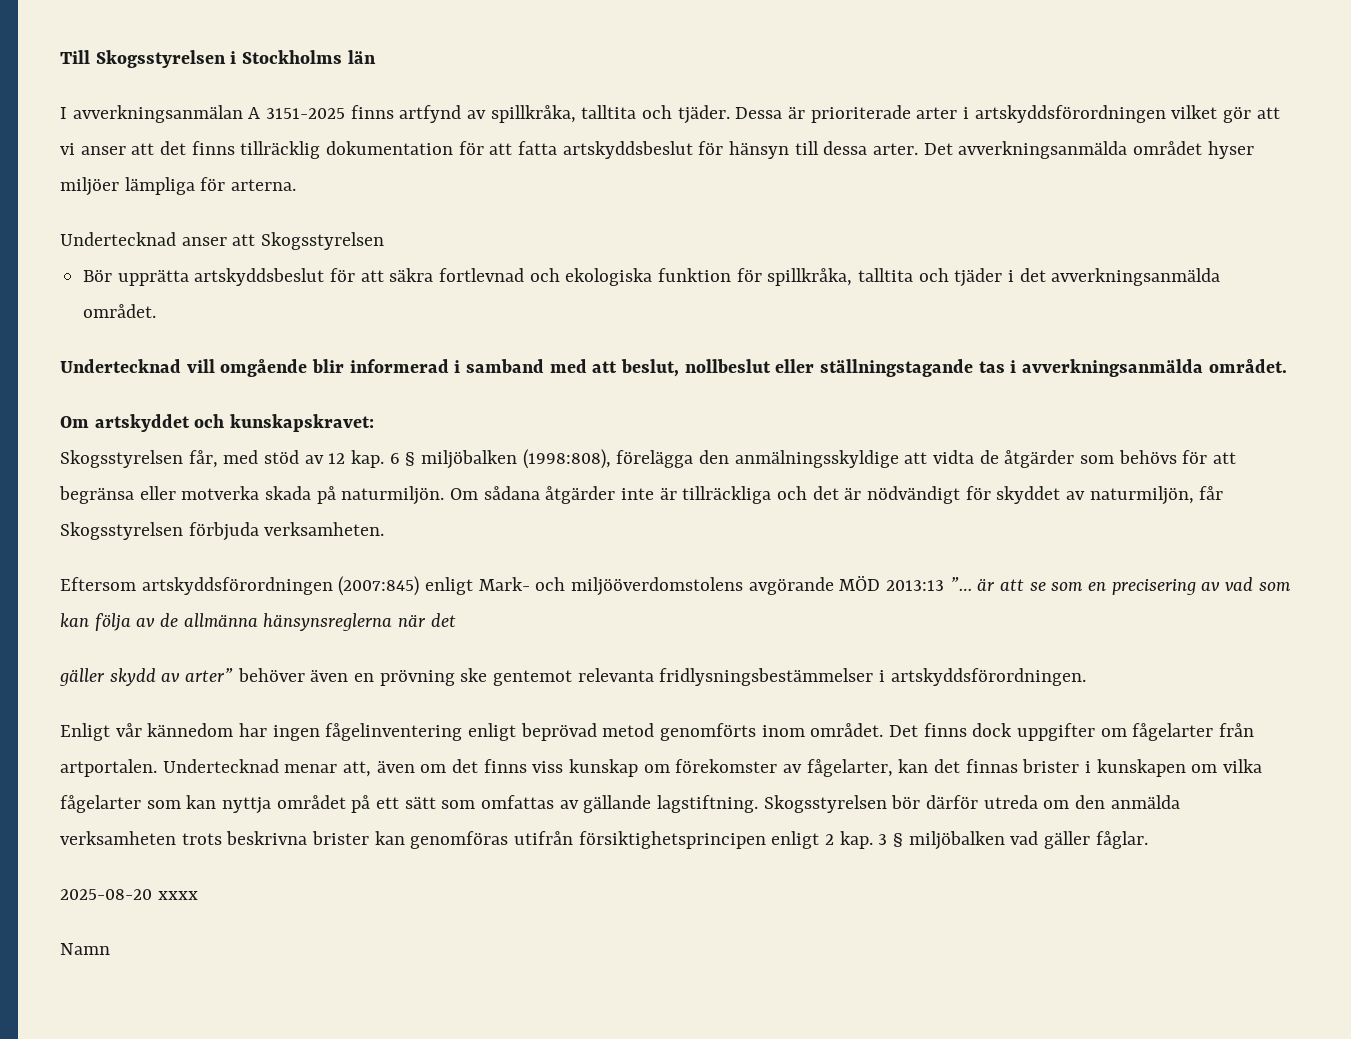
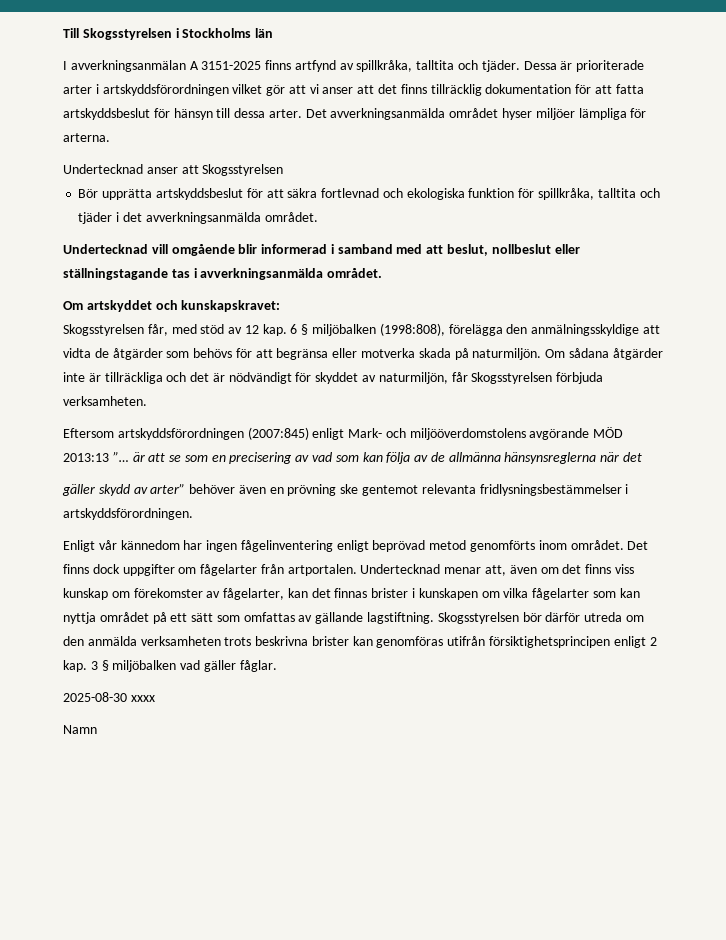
[60,889,152,900] 2025-08-20 -> [63,692,127,702] 2025-08-30

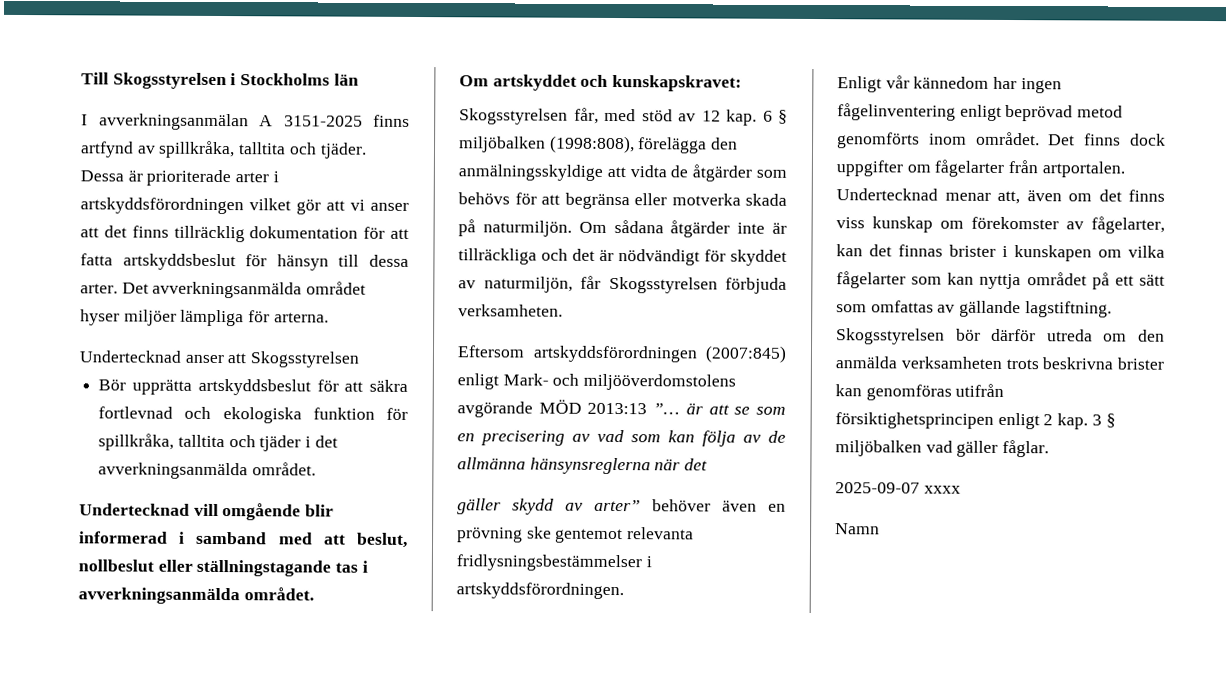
[63,692,127,702] 2025-08-30 -> [835,482,920,494] 2025-09-07

